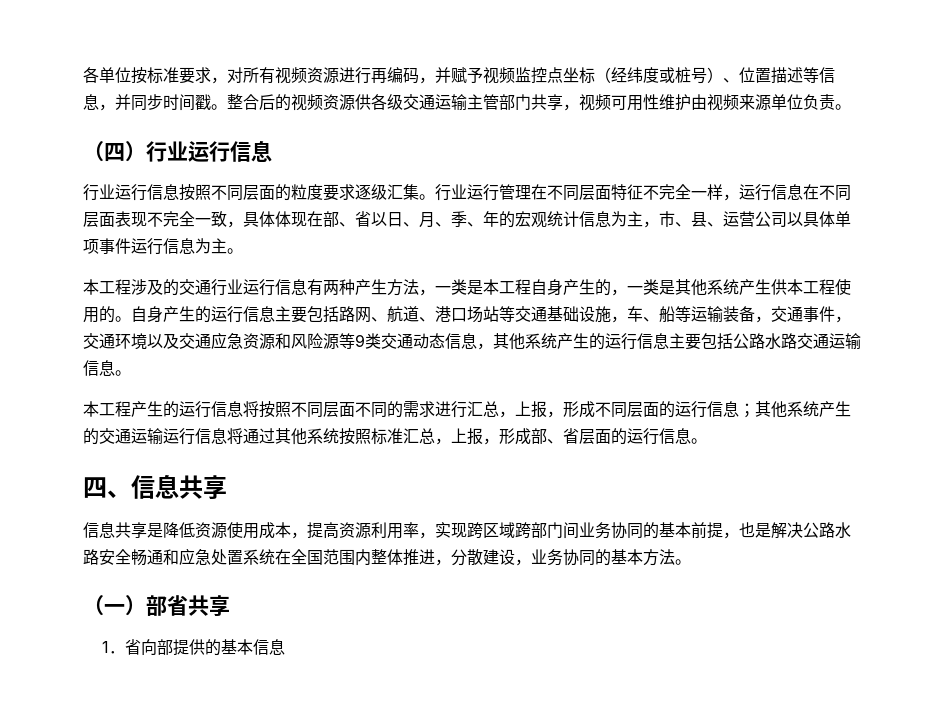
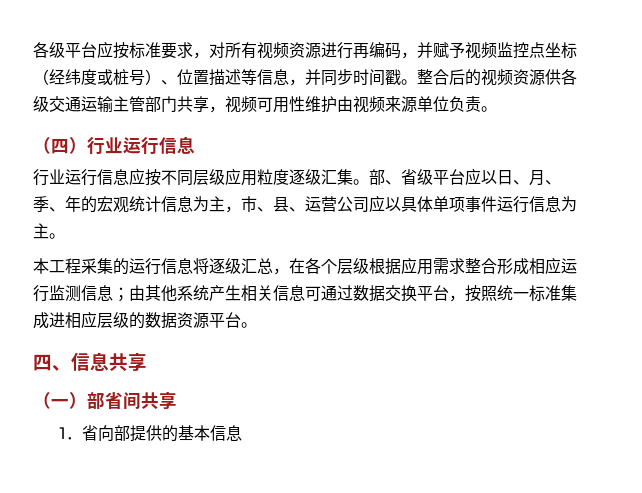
[83,67,131,83] 各单位 -> [33,41,113,58] 各级平台应
[179,184,851,201] [83,211,371,228] 按照不同层面的粒度要求逐级汇集。行业运行管理在不同层面特征不完全一样，运行信息在不同层面表现不完全一致，具体体现在部、省 -> [129,168,481,186] 应按不同层级应用粒度逐级汇集。部、省级平台应
(787, 219) none -> [369,195,385,212] 应
[131,279,851,296] [83,306,851,323] [83,332,861,350] [83,360,131,376] [83,401,851,418] [83,428,707,445] [83,474,227,499] [83,522,851,539] [83,548,691,566] 涉及的交通行业运行信息有两种产生方法，一类是本工程自身产生的，一类是其他系统产生供本工程使用的。自身产生的运行信息主要包括路网、航道、港口场站等交通基础设施，车、船等运输装备，交通事件，交通环境以及交通应急资源和风险源等9类交通动态信息，其他系统产生的运行信息主要包括公路水路交通运输信息。 // 本工程产生的运行信息将按照不同层面不同的需求进行汇总，上报，形成不同层面的运行信息；其他系统产生的交通运输运行信息将通过其他系统按照标准汇总，上报，形成部、省层面的运行信息。 // 四、信息共享 // 信息共享是降低资源使用成本，提高资源利用率，实现跨区域跨部门间业务协同的基本前提，也是解决公路水路安全畅通和应急处置系统在全国范围内整体推进，分散建设，业务协同的基本方法。 -> [81,257,577,275] [33,285,577,302] [33,311,257,329] [33,352,147,371] 采集的运行信息将逐级汇总，在各个层级根据应用需求整合形成相应运行监测信息；由其他系统产生相关信息可通过数据交换平台，按照统一标准集成进相应层级的数据资源平台。 // 四、信息共享
(188, 605) none -> [123,392,141,409] 间

